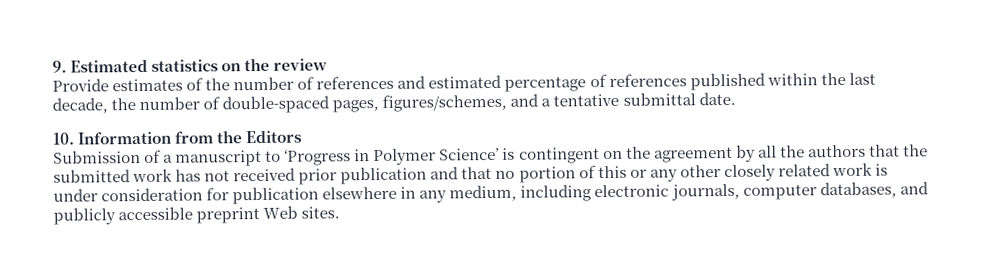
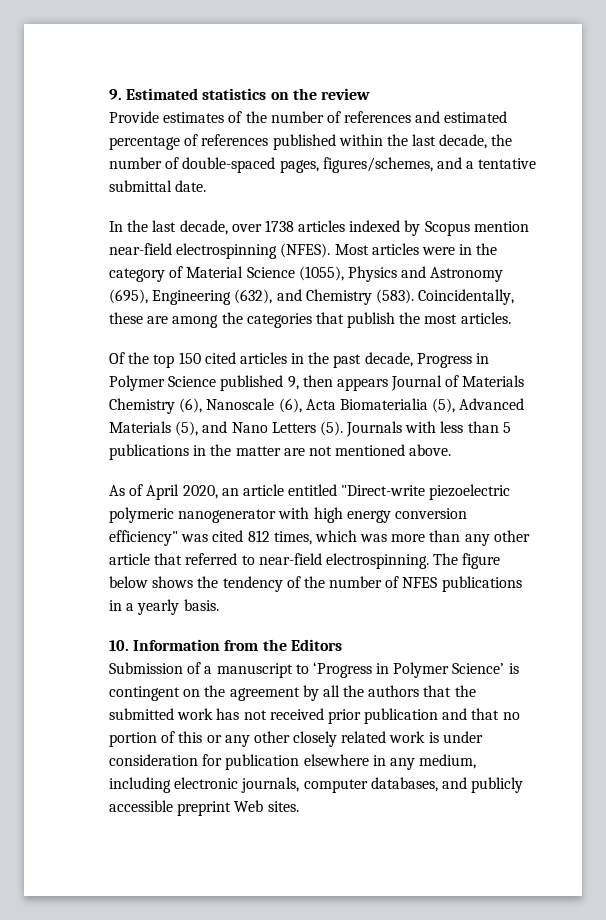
(736, 98) none -> [109,220,529,236] [109,243,498,259] [109,266,504,282] [109,289,515,305] [109,312,511,328] [109,352,490,368] [109,375,525,391] [109,398,525,414] [109,421,511,437] [109,444,452,460] [109,484,511,500] [109,507,467,523] [109,530,530,546] [109,553,501,569] [109,576,522,592] [109,599,219,615] // In the last decade, over 1738 articles indexed by Scopus mention near-field electrospinning (NFES). Most articles were in the category of Material Science (1055), Physics and Astronomy (695), Engineering (632), and Chemistry (583). Coincidentally, these are among the categories that publish the most articles. // Of the top 150 cited articles in the past decade, Progress in Polymer Science published 9, then appears Journal of Materials Chemistry (6), Nanoscale (6), Acta Biomaterialia (5), Advanced Materials (5), and Nano Letters (5). Journals with less than 5 publications in the matter are not mentioned above. // As of April 2020, an article entitled "Direct-write piezoelectric polymeric nanogenerator with high energy conversion efficiency" was cited 812 times, which was more than any other article that referred to near-field electrospinning. The figure below shows the tendency of the number of NFES publications in a yearly basis.

